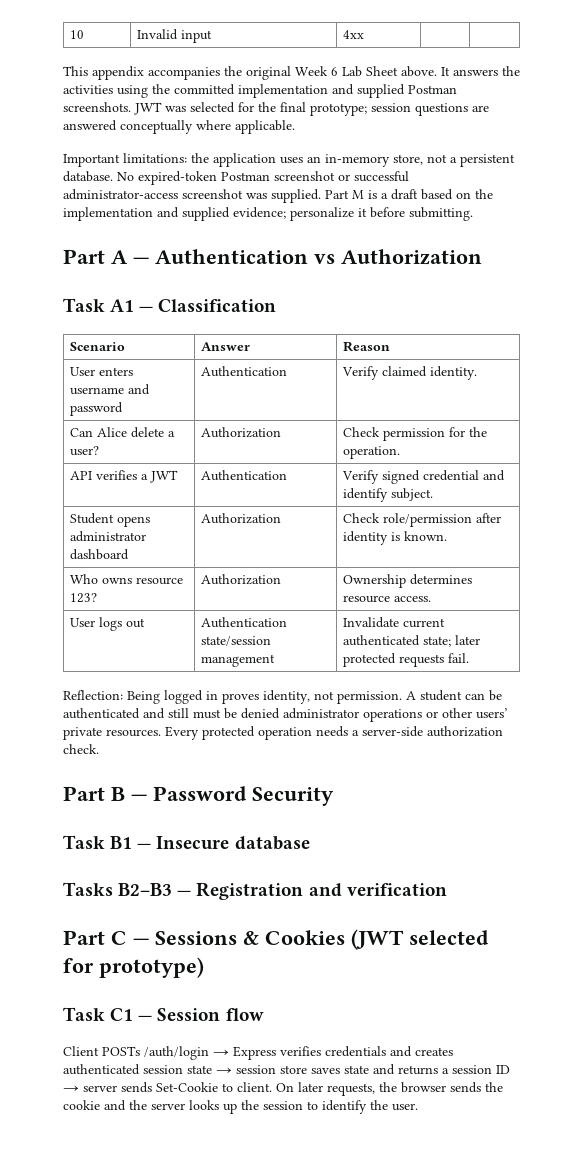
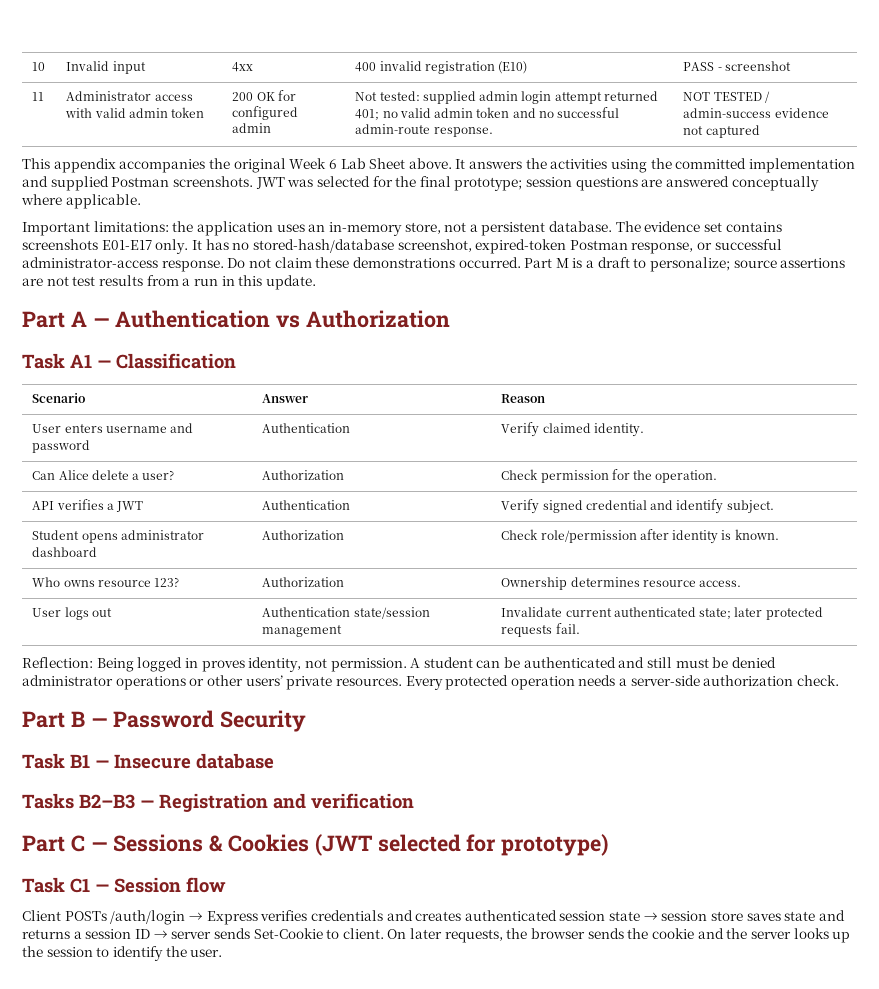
(365, 34) | -> [355,61,528,74] [683,61,791,71] [32,92,45,101] [66,91,193,101] [65,107,205,118] [232,90,296,101] [232,106,299,120] [232,123,272,133] [355,91,658,104] [355,107,620,121] [355,124,493,137] [683,91,770,103] [683,108,829,118] [683,125,760,138] 400 invalid registration (E10) | PASS - screenshot // 11 | Administrator access with valid admin token | 200 OK for configured admin | Not tested: supplied admin login attempt returned 401; no valid admin token and no successful admin-route response. | NOT TESTED / admin-success evidence not captured
[117,172,134,181] No -> [615,221,782,232] [22,239,472,254] The evidence set contains screenshots E01-E17 only. It has no stored-hash/database screenshot,
[274,171,335,181] screenshot -> [631,242,694,254] response,
[182,189,321,203] screenshot was supplied. -> [161,257,521,272] response. Do not claim these demonstrations occurred.
[421,189,493,200] [63,207,473,221] based on the implementation and supplied evidence; personalize it before submitting. -> [633,257,846,272] [22,275,316,290] to personalize; source assertions are not test results from a run in this update.

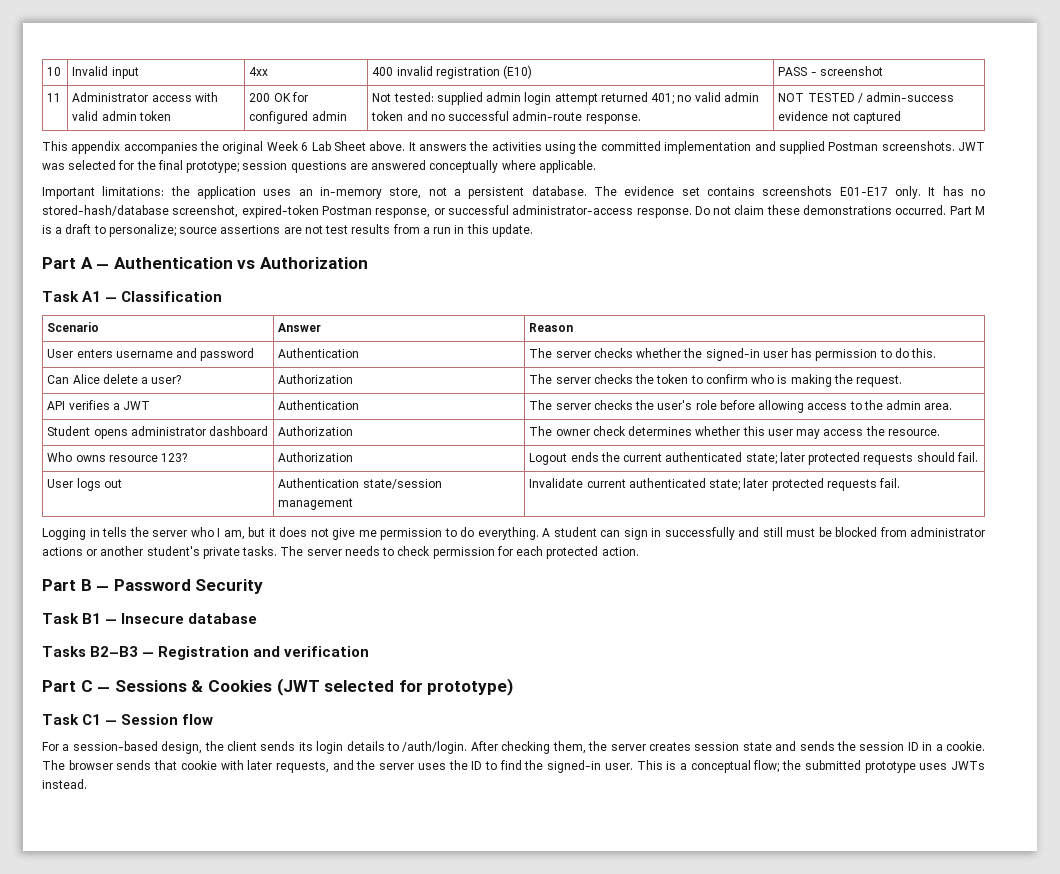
[501,422,644,437] Verify claimed identity. -> [529,348,937,361] The server checks whether the signed-in user has permission to do this.
[501,469,718,483] Check permission for the operation. -> [529,374,903,387] The server checks the token to confirm who is making the request.
[501,499,774,514] Verify signed credential and identify subject. -> [529,400,953,413] The server checks the user's role before allowing access to the admin area.
[501,529,779,544] Check role/permission after identity is known. -> [529,426,940,439] The owner check determines whether this user may access the resource.
[501,577,742,590] Ownership determines resource access. -> [529,452,978,465] Logout ends the current authenticated state; later protected requests should fail.
[22,657,776,672] [22,675,840,690] Reflection: Being logged in proves identity, not permission. A student can be authenticated and still must be denied administrator operations or other users’ private resources. Every protected operation needs a server-side authorization check. -> [42,527,985,540] [42,546,639,559] Logging in tells the server who I am, but it does not give me permission to do everything. A student can sign in successfully and still must be blocked from administrator actions or another student's private tasks. The server needs to check permission for each protected action.
[22,910,845,925] [22,928,851,943] [22,946,223,961] Client POSTs /auth/login → Express verifies credentials and creates authenticated session state → session store saves state and returns a session ID → server sends Set-Cookie to client. On later requests, the browser sends the cookie and the server looks up the session to identify the user. -> [42,741,985,754] [42,760,985,773] [42,779,87,789] For a session-based design, the client sends its login details to /auth/login. After checking them, the server creates session state and sends the session ID in a cookie. The browser sends that cookie with later requests, and the server uses the ID to find the signed-in user. This is a conceptual flow; the submitted prototype uses JWTs instead.

